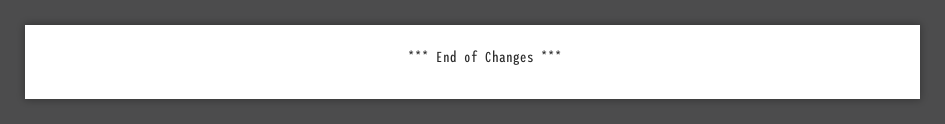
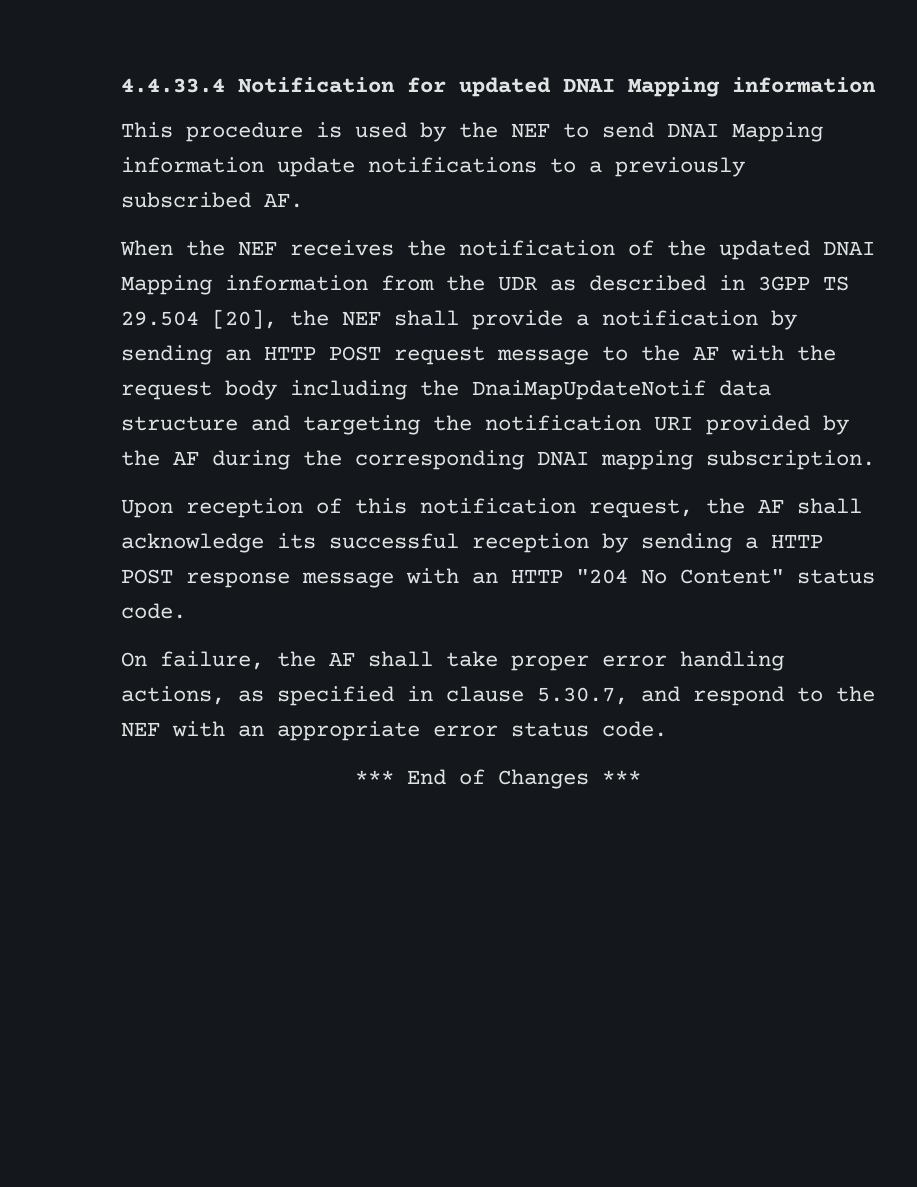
(408, 56) none -> [121,77,876,97] [121,122,823,142] [121,157,745,177] [121,192,303,208] [120,240,875,260] [121,275,849,295] [121,309,797,330] [121,345,836,365] [121,380,771,400] [121,415,849,435] [121,450,875,470] [121,498,862,518] [121,533,823,553] [121,568,875,588] [121,603,186,619] [121,651,784,671] [121,686,875,706] [121,721,667,741] 4.4.33.4 Notification for updated DNAI Mapping information // This procedure is used by the NEF to send DNAI Mapping information update notifications to a previously subscribed AF. // When the NEF receives the notification of the updated DNAI Mapping information from the UDR as described in 3GPP TS 29.504 [20], the NEF shall provide a notification by sending an HTTP POST request message to the AF with the request body including the DnaiMapUpdateNotif data structure and targeting the notification URI provided by the AF during the corresponding DNAI mapping subscription. // Upon reception of this notification request, the AF shall acknowledge its successful reception by sending a HTTP POST response message with an HTTP "204 No Content" status code. // On failure, the AF shall take proper error handling actions, as specified in clause 5.30.7, and respond to the NEF with an appropriate error status code. //

